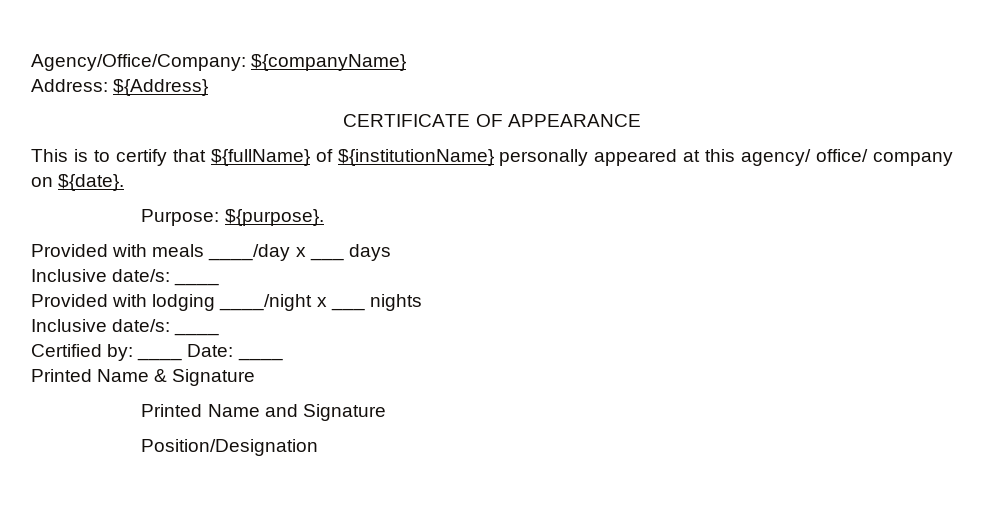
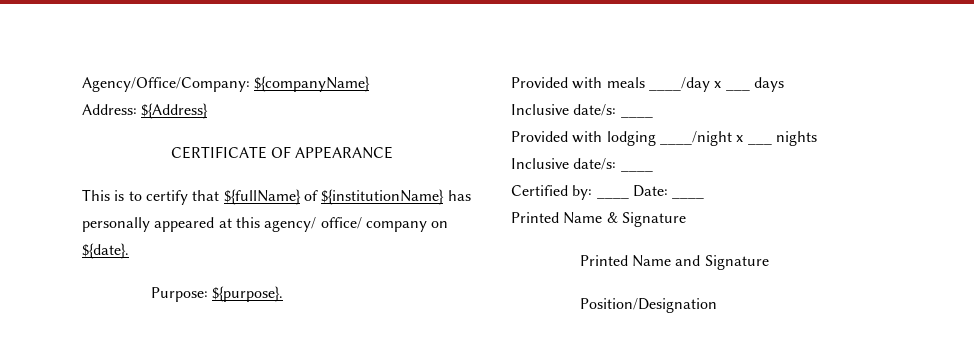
(494, 157) none -> [447,190,471,201] has

